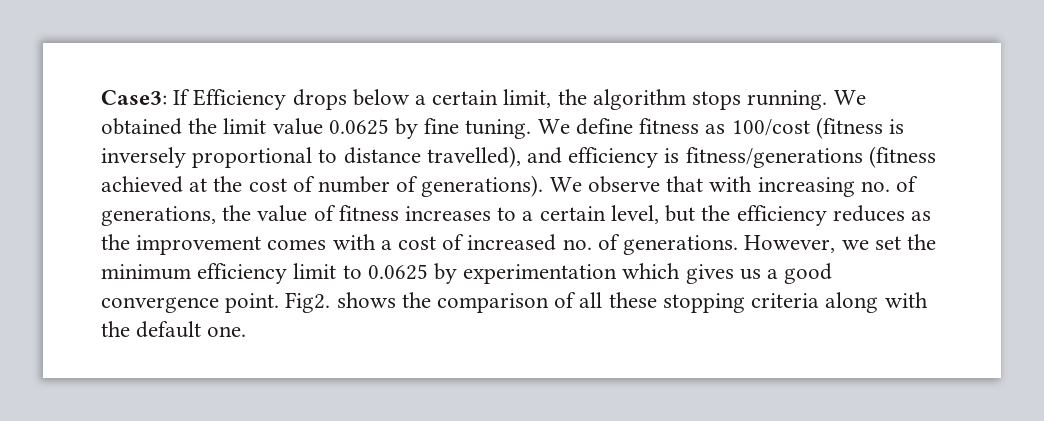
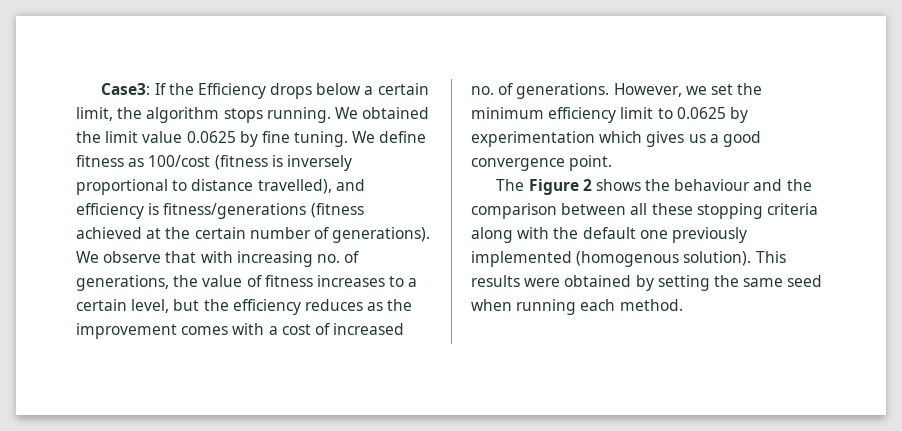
(191, 97) none -> [168,83,194,95] the
[248,176,315,192] cost of -> [194,227,246,239] certain
[285,292,577,313] Fig2. shows the comparison of -> [496,179,812,195] [471,203,627,219] // The Figure 2 shows the behaviour and the comparison between
[207,326,247,337] one. -> [639,227,747,243] [471,251,786,267] [471,275,823,291] [471,299,683,315] one previously implemented (homogenous solution). This results were obtained by setting the same seed when running each method.

